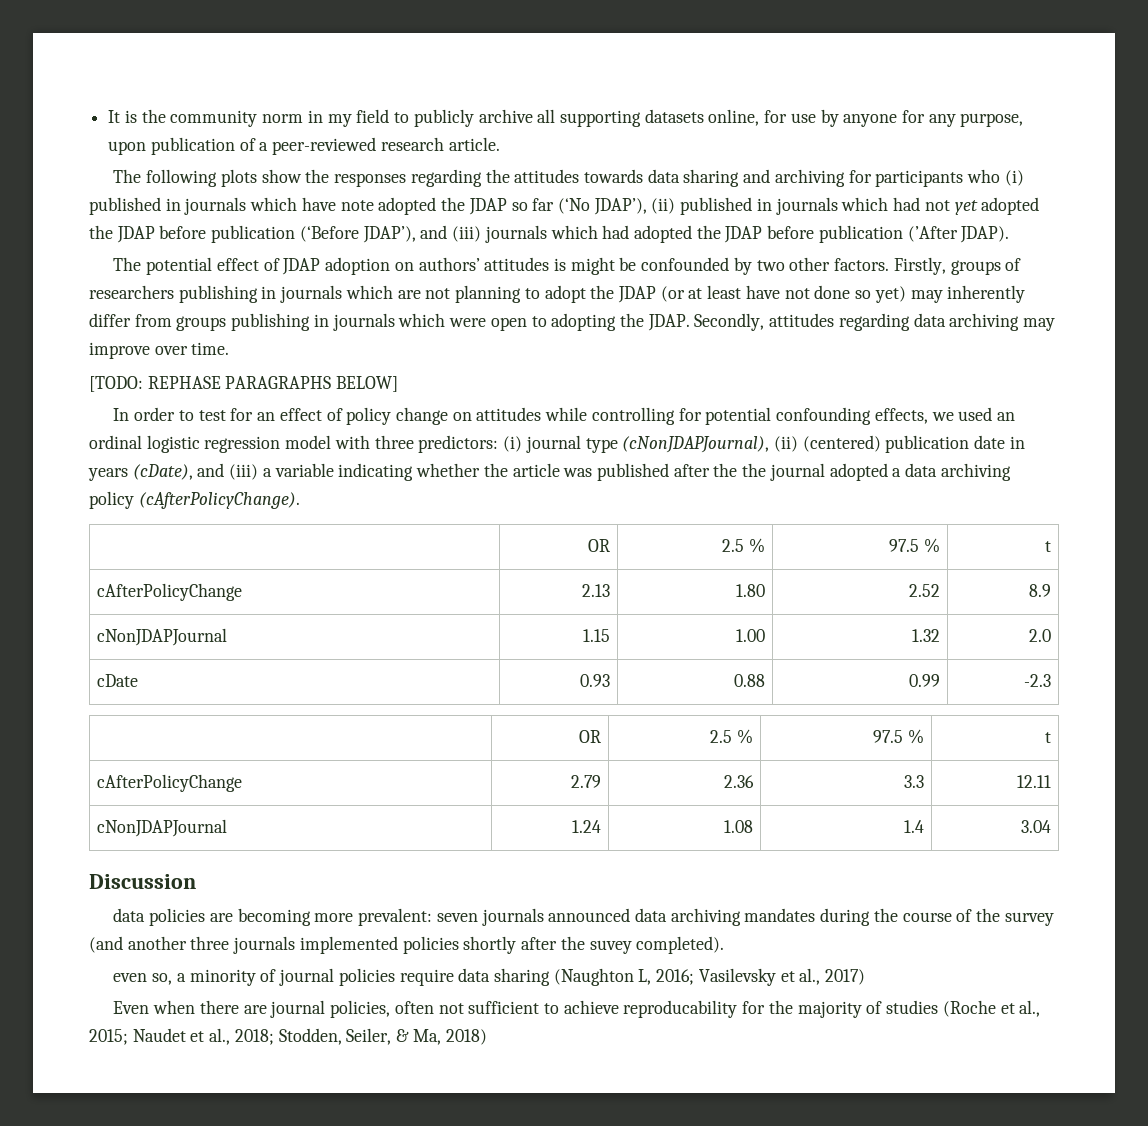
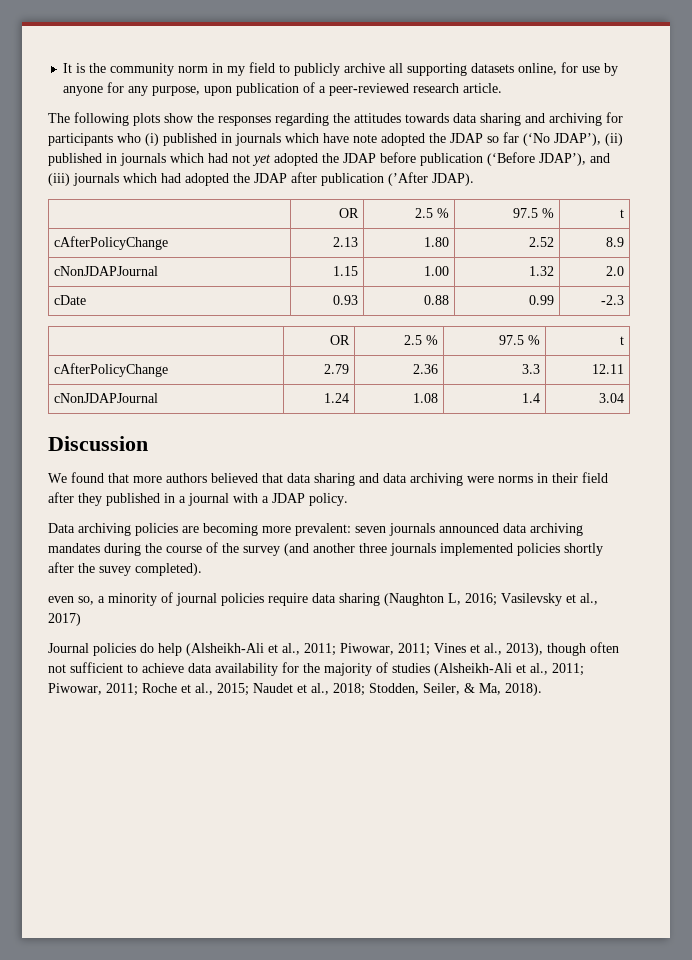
[767,225,815,239] before -> [291,172,317,183] after
[113,257,1022,275] [89,285,1026,303] [89,313,1056,331] [89,342,230,359] [89,376,399,392] [113,407,1015,425] [89,435,1025,453] [88,463,1011,481] [89,491,300,509] // The potential effect of JDAP adoption on authors’ attitudes is might be confounded by two other factors. Firstly, groups of researchers publishing in journals which are not planning to adopt the JDAP (or at least have not done so yet) may inherently differ from groups publishing in journals which were open to adopting the JDAP. Secondly, attitudes regarding data archiving may improve over time. // [TODO: REPHASE PARAGRAPHS BELOW] // In order to test for an effect of policy change on attitudes while controlling for potential confounding effects, we used an ordinal logistic regression model with three predictors: (i) journal type (cNonJDAPJournal), (ii) (centered) publication date in years (cDate), and (iii) a variable indicating whether the article was published after the the journal adopted a data archiving policy (cAfterPolicyChange). -> (474, 179) none
[113,908,146,922] data -> [48,472,608,486] [48,492,348,506] [48,523,131,536] We found that more authors believed that data sharing and data archiving were norms in their field after they published in a journal with a JDAP policy. // Data archiving
[113,1000,391,1018] Even when there are journal policies, -> [48,643,586,656] Journal policies do help (Alsheikh-Ali et al., 2011; Piwowar, 2011; Vines et al., 2013), though
[623,1000,738,1018] reproducability -> [188,663,278,676] data availability
[942,1000,996,1017] (Roche -> [434,663,584,676] [48,683,177,696] (Alsheikh-Ali et al., 2011; Piwowar, 2011; Roche
[445,1029,487,1045] 2018) -> [505,683,542,696] 2018).

